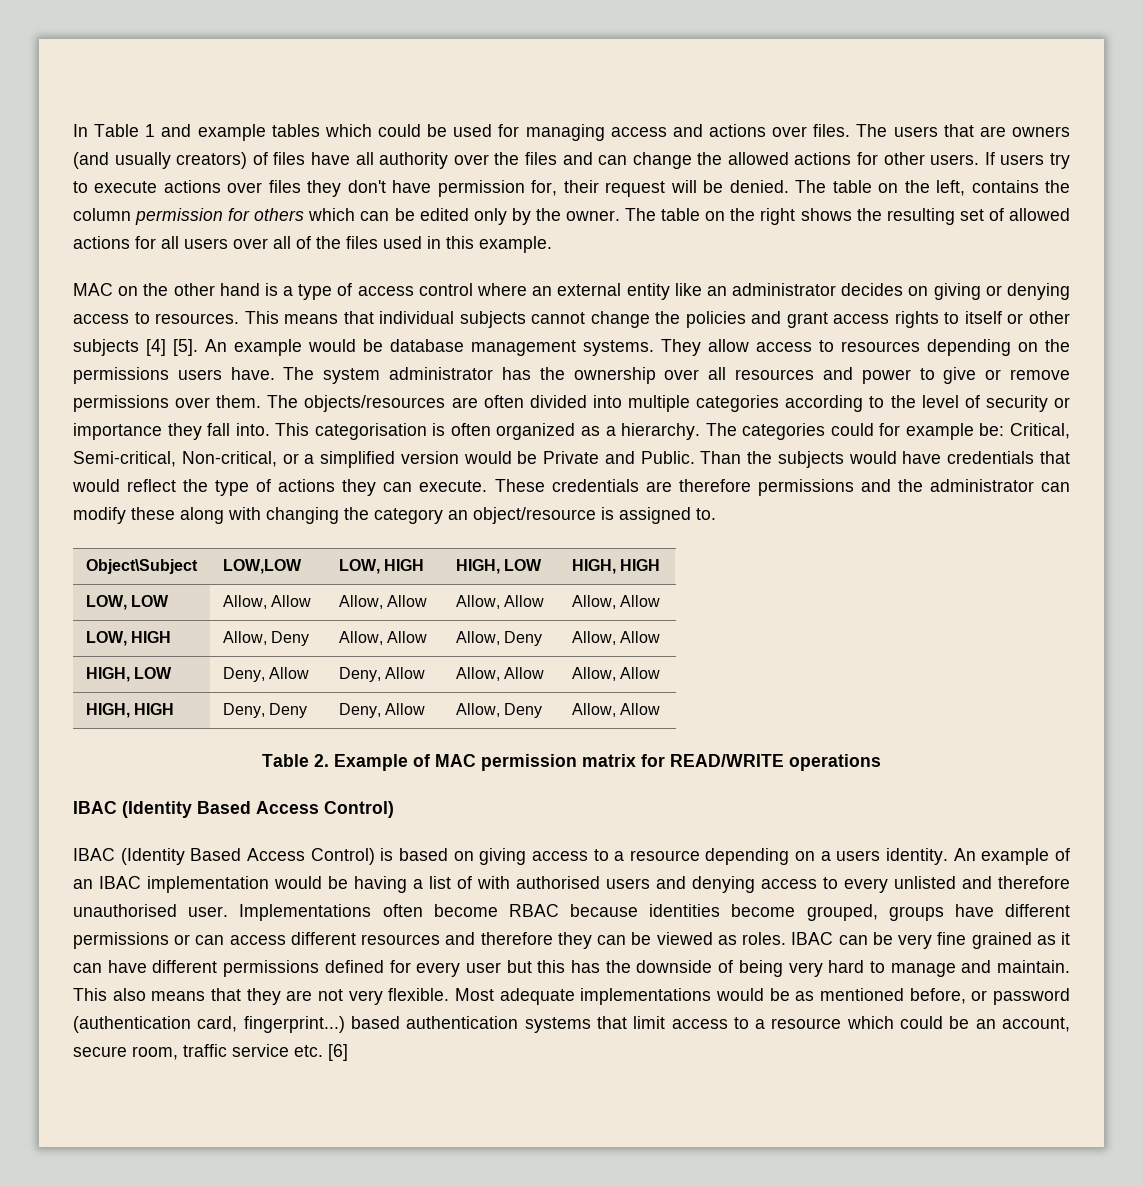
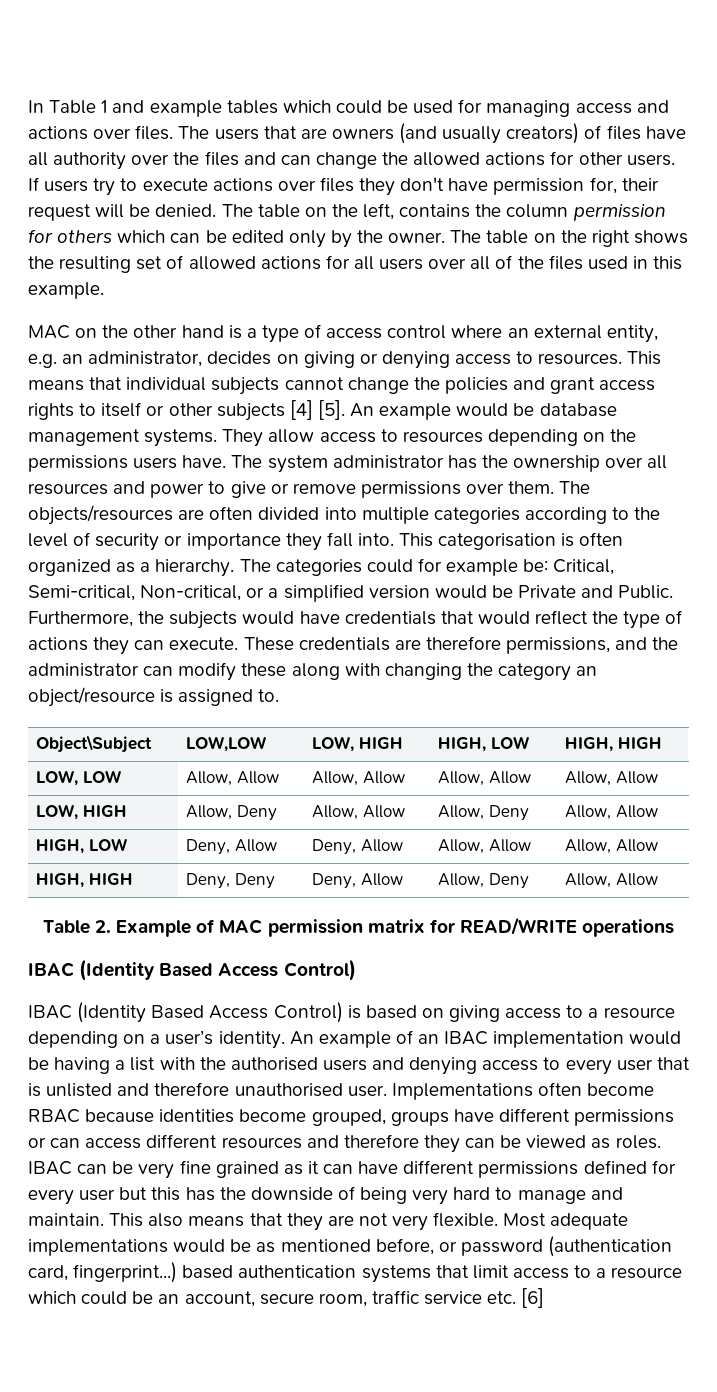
[626,283,837,300] entity like an administrator -> [606,325,658,343] [28,351,203,368] entity, e.g. an administrator,
[700,451,742,464] Than -> [28,611,133,627] Furthermore,
[757,479,854,496] permissions -> [506,637,611,654] permissions,
[836,850,881,861] users -> [165,1030,214,1045] user’s
[457,876,510,889] of with -> [159,1057,226,1070] with the
(888, 885) none -> [616,1057,690,1071] [28,1083,41,1097] user that is

